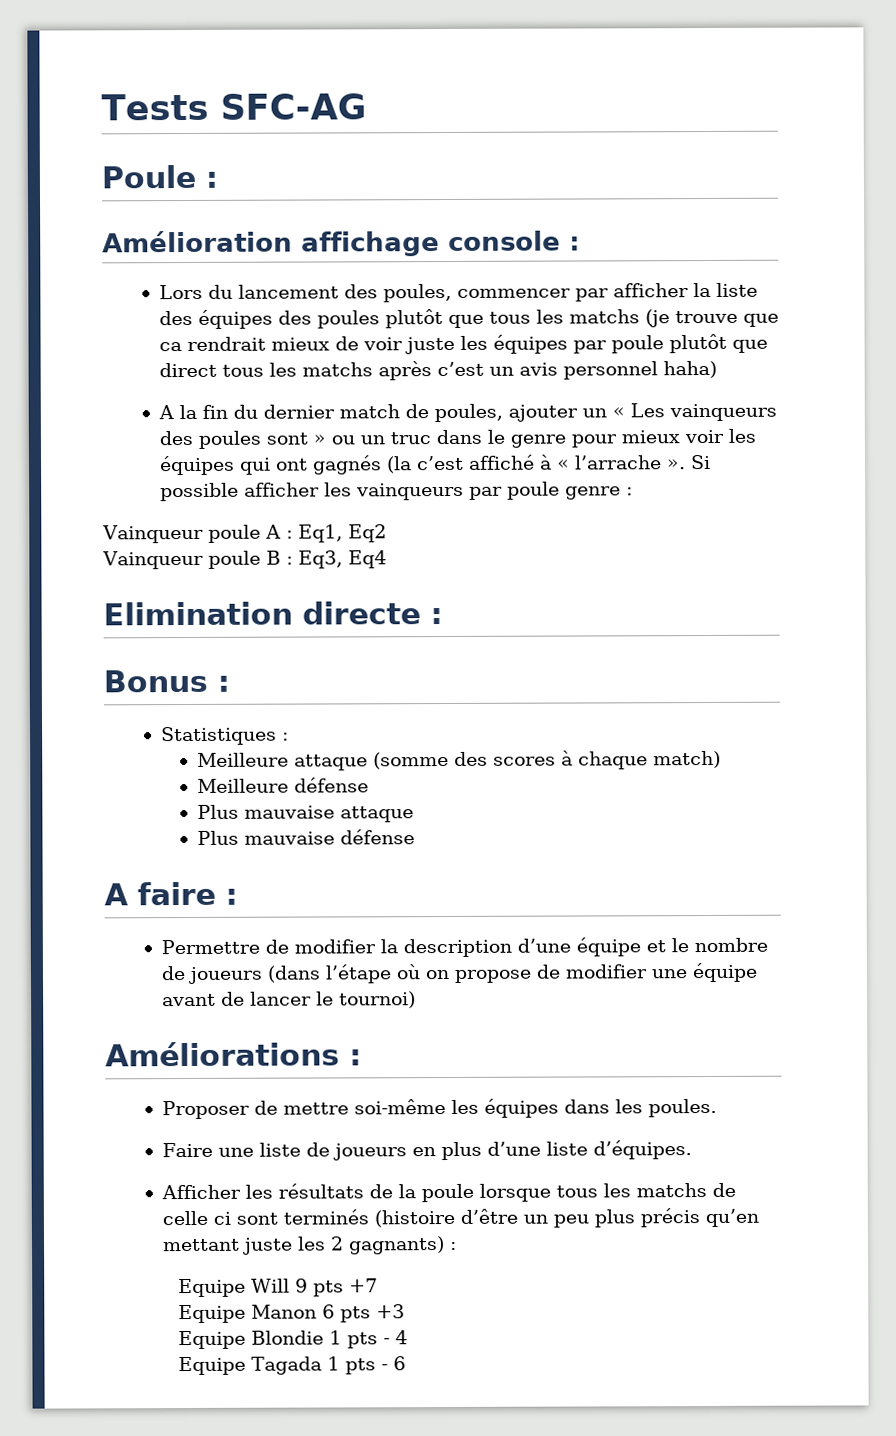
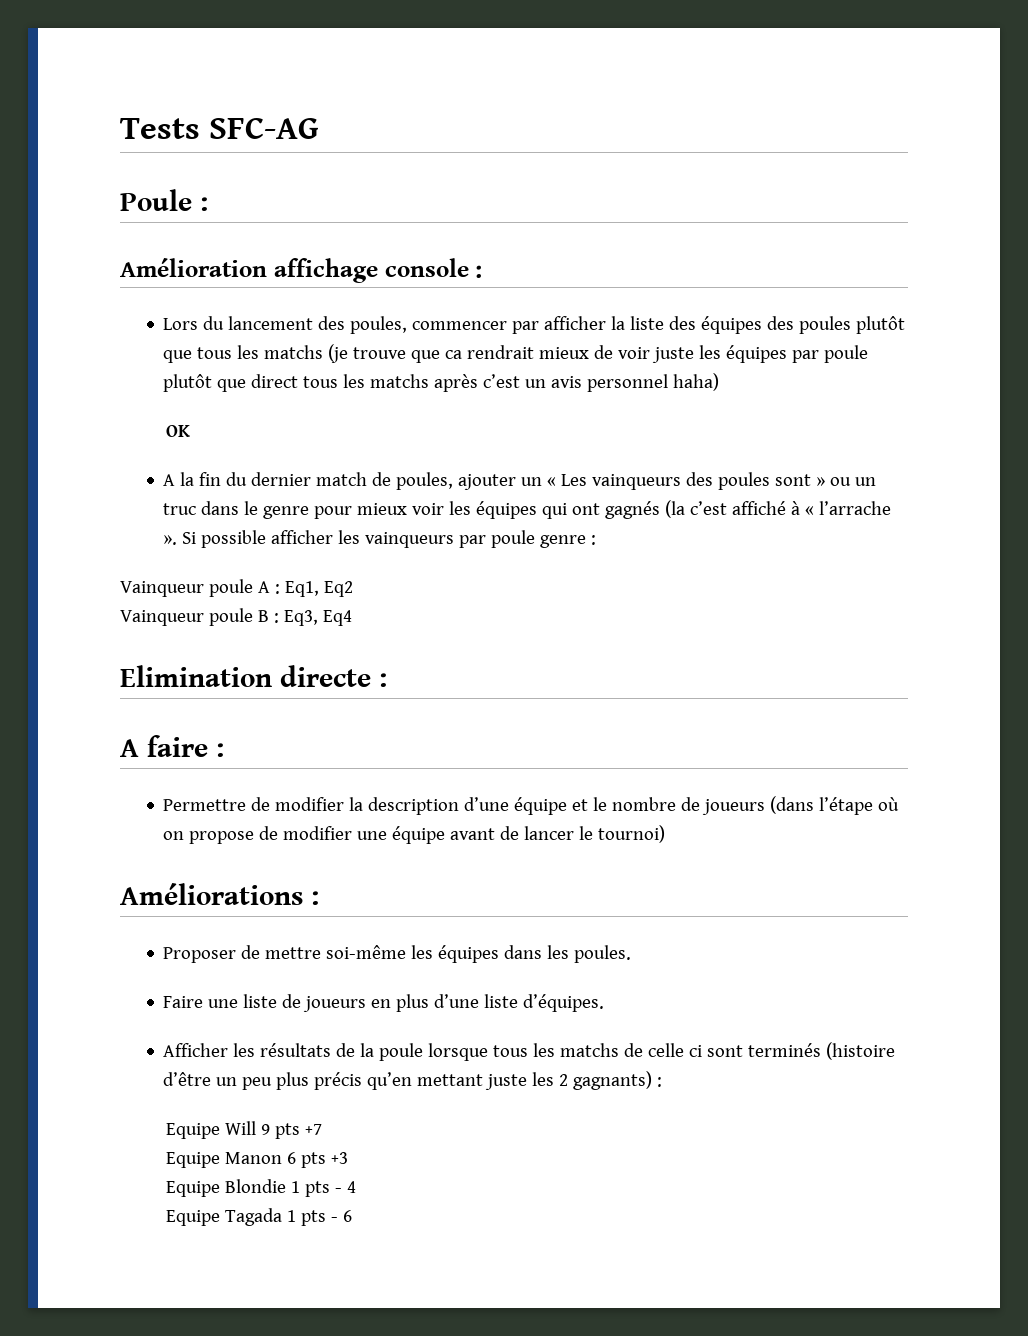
(717, 369) none -> [166,425,191,437] // OK
[103,669,230,693] [160,726,289,746] [196,750,721,771] [196,777,369,793] [196,804,414,823] [196,829,415,845] // Bonus : // Statistiques : // Meilleure attaque (somme des scores à chaque match) // Meilleure défense // Plus mauvaise attaque // Plus mauvaise défense -> (387, 680) none

